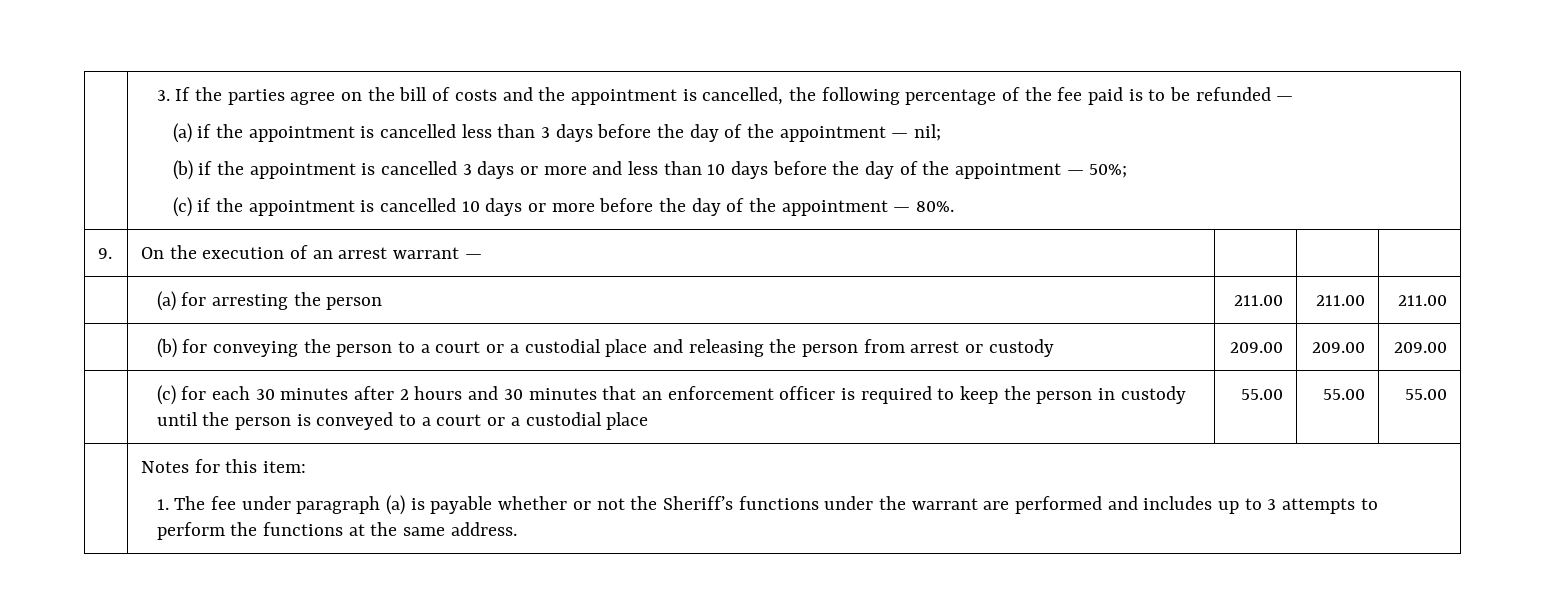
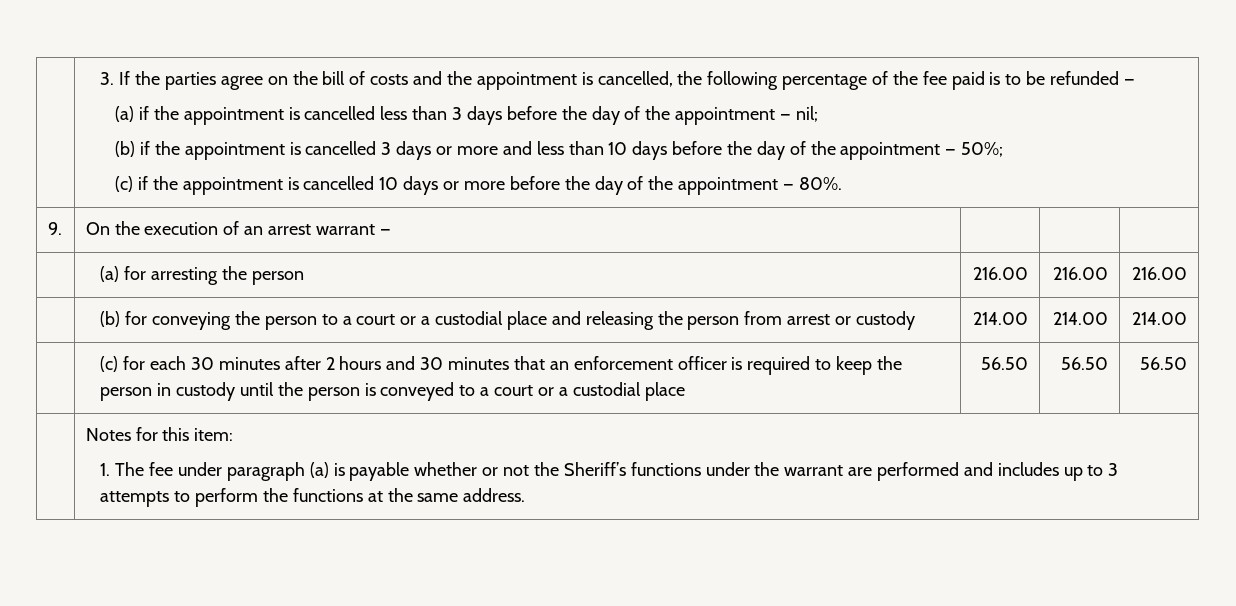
[1233,295,1283,306] [1315,295,1365,306] [1397,295,1447,306] 211.00 | 211.00 | 211.00 -> [973,267,1029,280] [1053,267,1109,280] [1132,267,1188,280] 216.00 | 216.00 | 216.00
[1229,342,1283,353] [1311,342,1365,353] [1393,342,1447,353] 209.00 | 209.00 | 209.00 -> [973,312,1029,325] [1053,312,1109,325] [1132,312,1188,325] 214.00 | 214.00 | 214.00
[1240,389,1283,400] [1322,389,1365,400] [1404,389,1447,400] 55.00 | 55.00 | 55.00 -> [981,357,1029,370] [1061,357,1109,370] [1140,357,1188,370] 56.50 | 56.50 | 56.50

